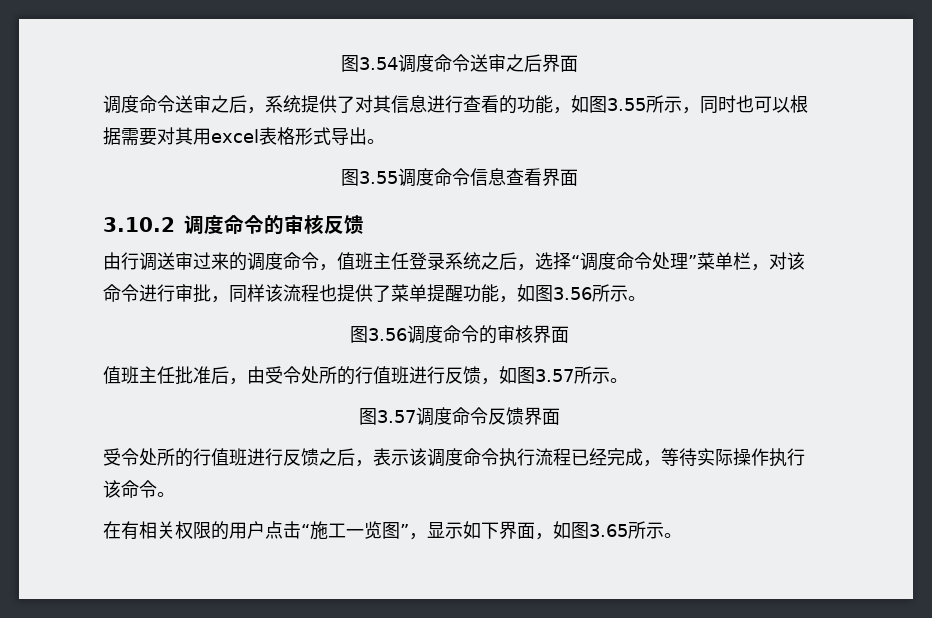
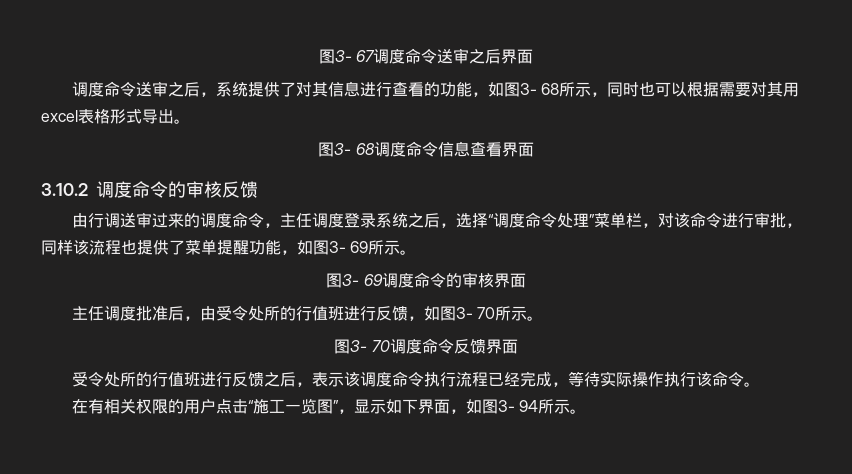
[341,55,398,72] 图3.54 -> [318,49,376,64] 图3- 67
[607,98,646,111] 3.55 -> [519,83,559,95] 3- 68
[359,171,398,184] 3.55 -> [334,143,375,155] 3- 68
[337,252,409,270] 值班主任 -> [279,213,344,228] 主任调度
[553,284,646,302] [350,326,407,343] 3.56所示。 // 图3.56 -> [329,240,417,255] [326,273,383,288] 3- 69所示。 // 图3- 69
[103,366,175,384] 值班主任 -> [71,306,136,321] 主任调度
[535,366,628,384] [359,408,416,425] 3.57所示。 // 图3.57 -> [455,306,543,321] [334,339,390,354] 3- 70所示。 // 图3- 70
[589,524,628,537] 3.65 -> [497,400,538,412] 3- 94

